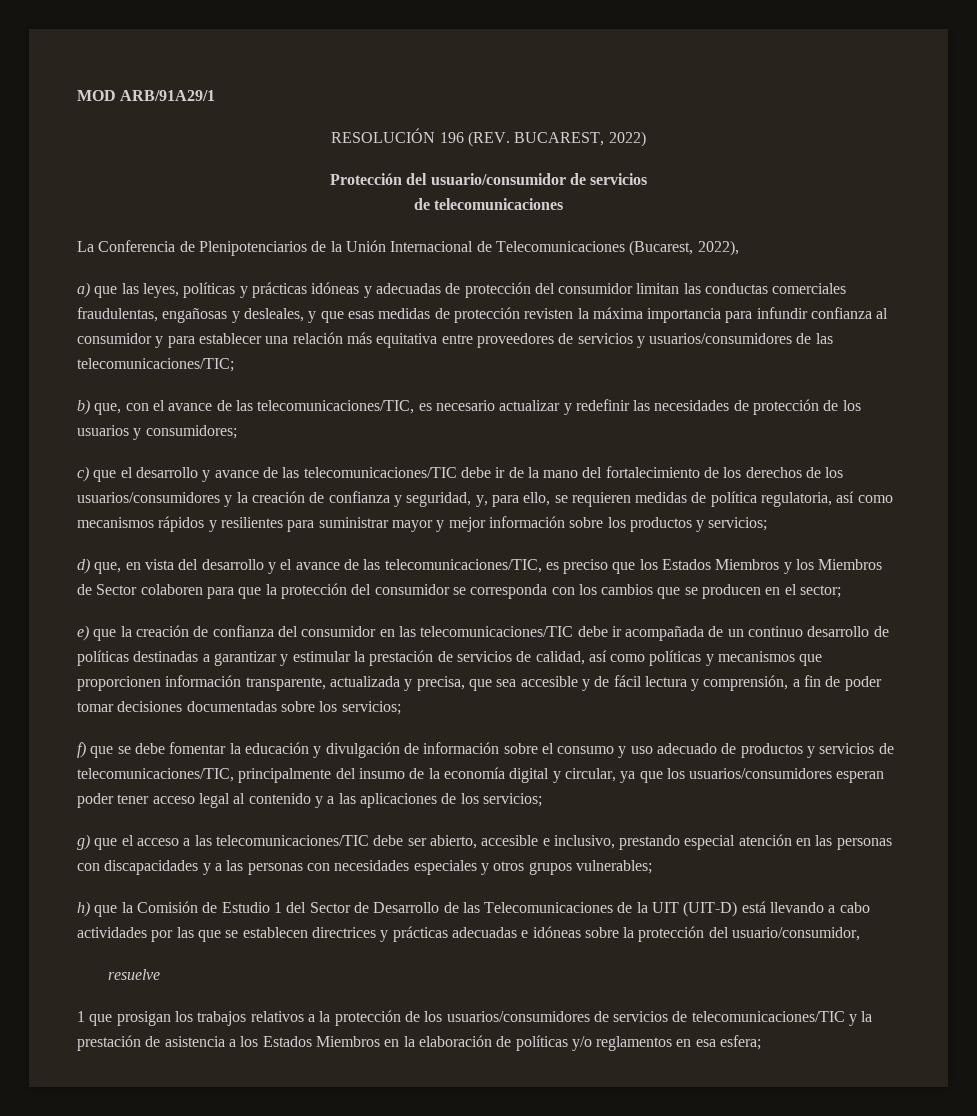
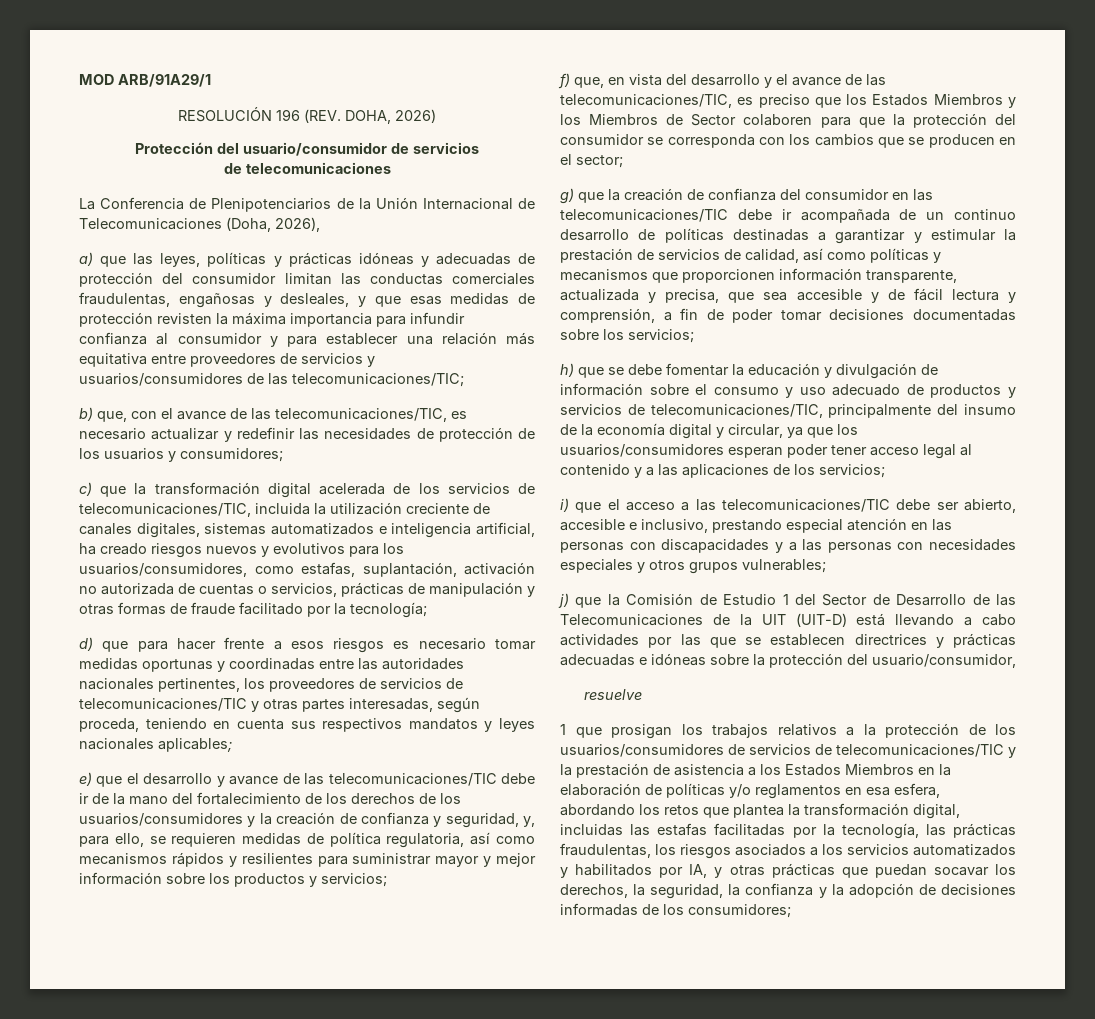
[514,131,646,147] BUCAREST, 2022) -> [345,109,436,124] DOHA, 2026)
[629,240,739,256] (Bucarest, 2022), -> [226,217,320,232] (Doha, 2026),
(117, 476) none -> [134,482,535,498] [79,502,490,517] [79,522,535,538] [79,543,404,558] [79,562,535,577] [79,582,535,597] [79,602,427,618] [79,637,536,653] [79,658,464,672] [79,678,463,692] [79,697,480,713] [79,718,535,732] [79,738,232,752] [79,772,123,787] la transformación digital acelerada de los servicios de telecomunicaciones/TIC, incluida la utilización creciente de canales digitales, sistemas automatizados e inteligencia artificial, ha creado riesgos nuevos y evolutivos para los usuarios/consumidores, como estafas, suplantación, activación no autorizada de cuentas o servicios, prácticas de manipulación y otras formas de fraude facilitado por la tecnología; // d) que para hacer frente a esos riesgos es necesario tomar medidas oportunas y coordinadas entre las autoridades nacionales pertinentes, los proveedores de servicios de telecomunicaciones/TIC y otras partes interesadas, según proceda, teniendo en cuenta sus respectivos mandatos y leyes nacionales aplicables; // e) que
[77,558,90,574] d) -> [558,73,570,89] f)
[77,625,89,641] e) -> [560,188,574,204] g)
[77,742,86,758] f) -> [560,363,574,377] h)
[77,834,90,850] g) -> [560,498,569,512] i)
[77,901,90,917] h) -> [558,593,569,608] j)
[720,1035,762,1050] esfera; -> [894,783,940,798] [560,803,960,819] [560,823,1016,839] [560,843,1016,859] [560,863,1016,878] [560,883,1016,899] [560,903,791,918] esfera, abordando los retos que plantea la transformación digital, incluidas las estafas facilitadas por la tecnología, las prácticas fraudulentas, los riesgos asociados a los servicios automatizados y habilitados por IA, y otras prácticas que puedan socavar los derechos, la seguridad, la confianza y la adopción de decisiones informadas de los consumidores;

